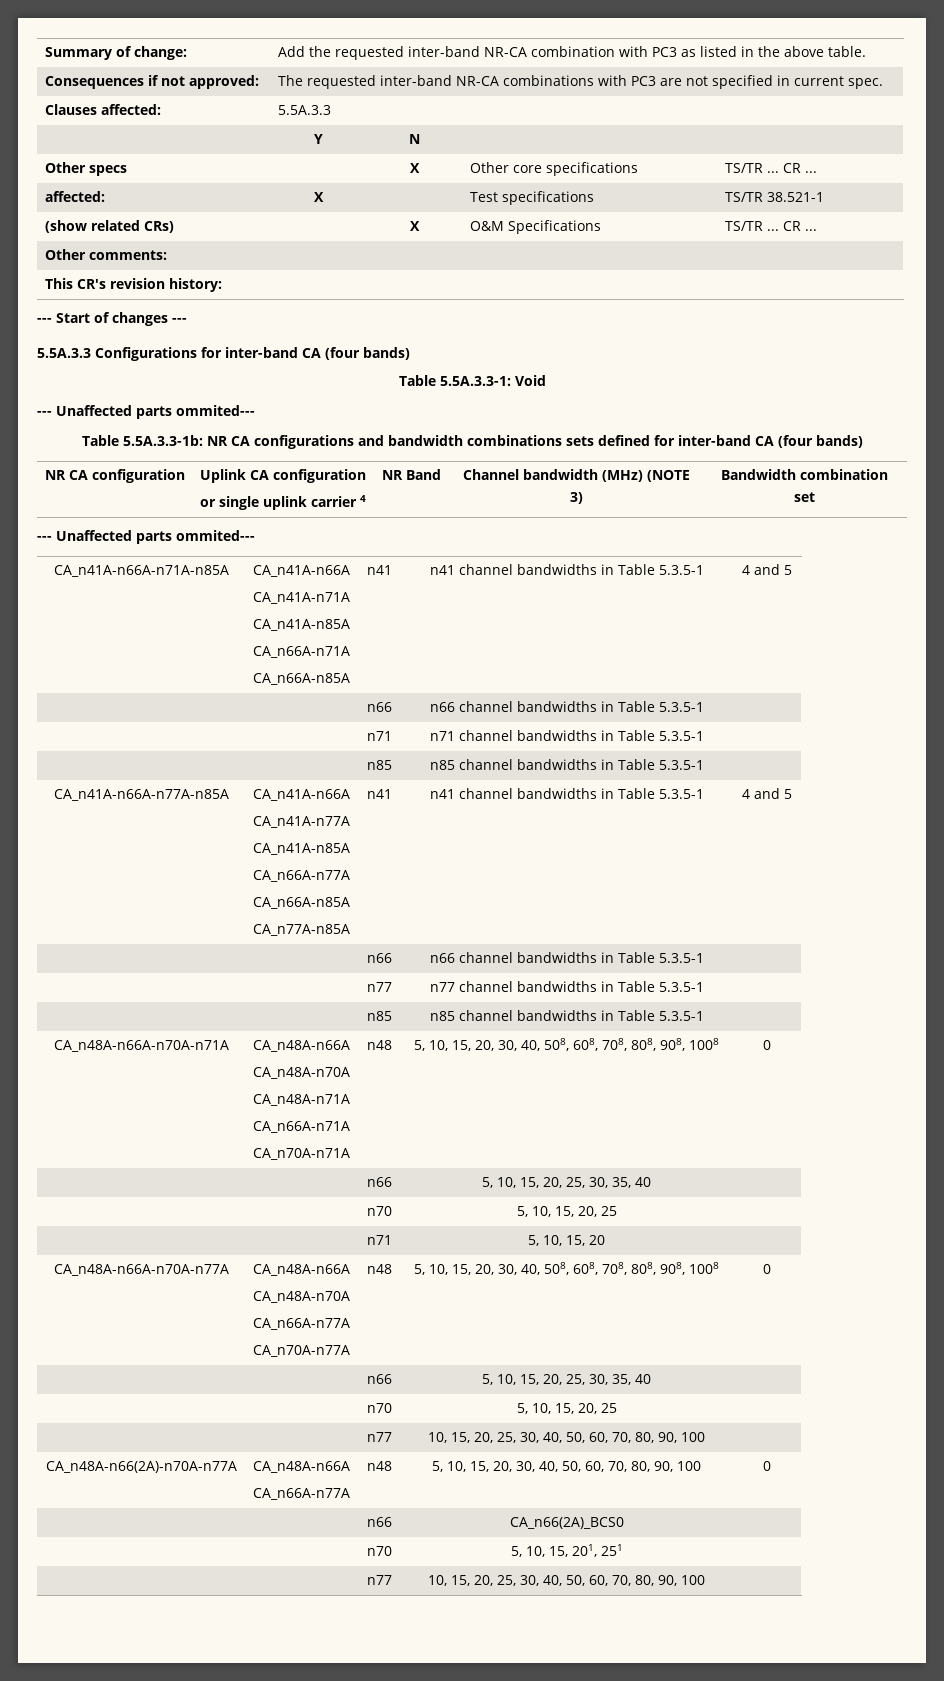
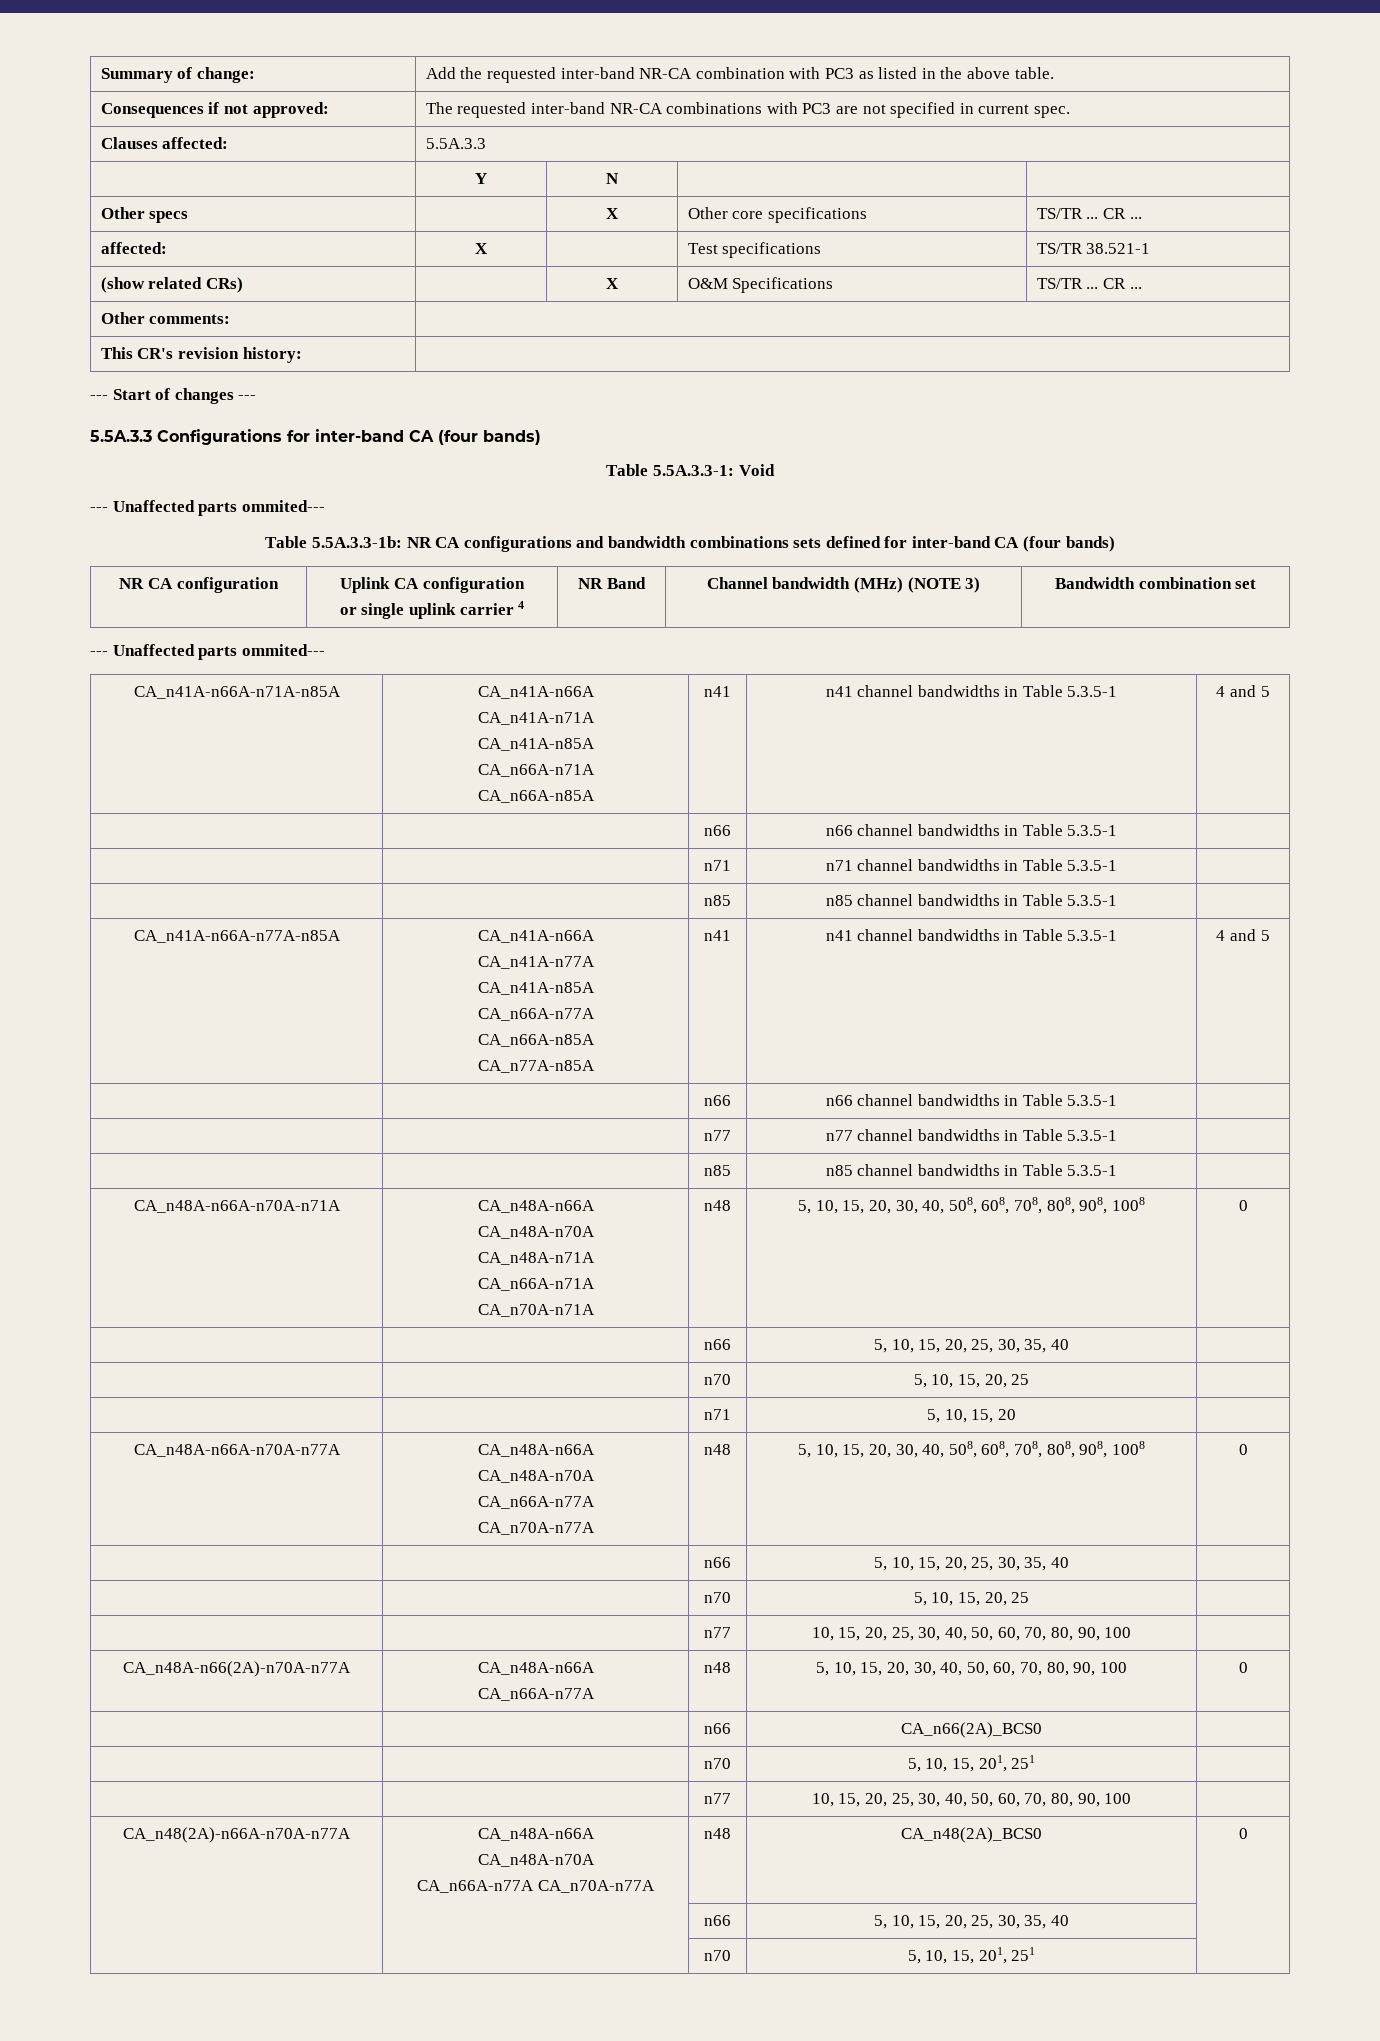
(706, 1580) none -> [123,1827,351,1843] [477,1828,595,1841] [477,1854,595,1867] [417,1880,655,1893] [704,1828,731,1839] [901,1827,1042,1843] [1238,1828,1248,1839] [704,1915,731,1926] [873,1915,1070,1929] [704,1950,731,1961] [907,1947,1036,1964] // CA_n48(2A)-n66A-n70A-n77A | CA_n48A-n66A // CA_n48A-n70A // CA_n66A-n77A CA_n70A-n77A | n48 | CA_n48(2A)_BCS0 | 0 // | | n66 | 5, 10, 15, 20, 25, 30, 35, 40 | // | | n70 | 5, 10, 15, 201, 251 |

